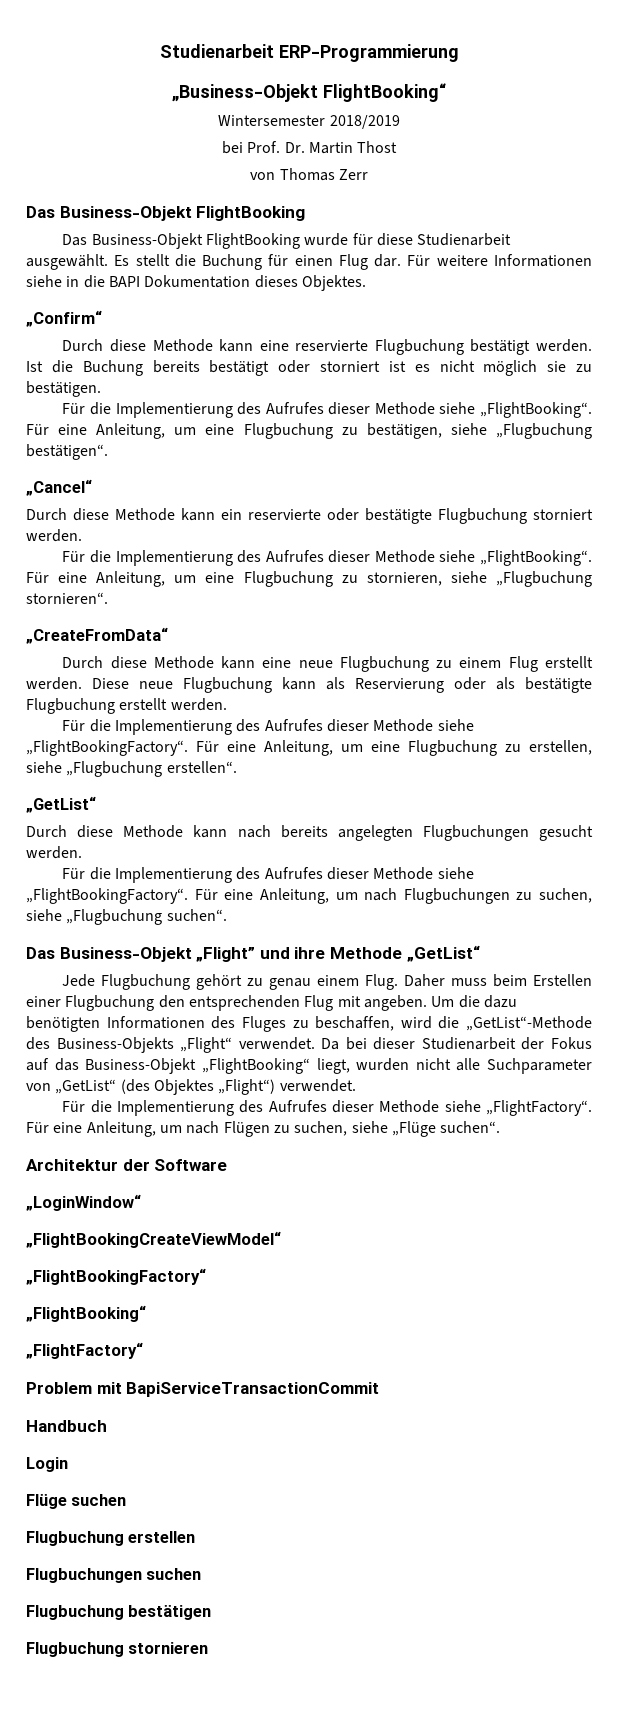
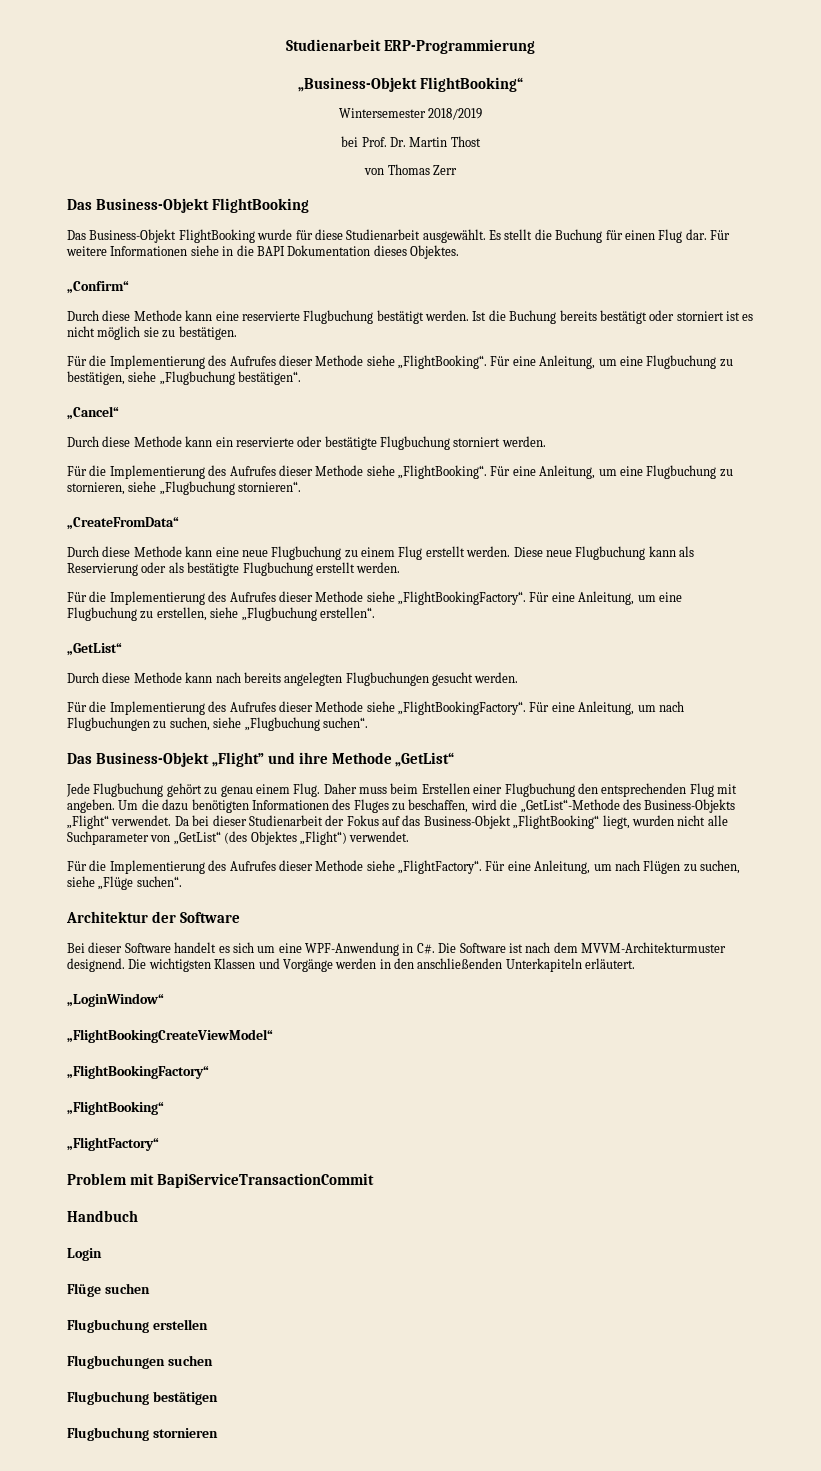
(228, 1165) none -> [67,942,726,956] [67,958,636,972] // Bei dieser Software handelt es sich um eine WPF-Anwendung in C#. Die Software ist nach dem MVVM-Architekturmuster designend. Die wichtigsten Klassen und Vorgänge werden in den anschließenden Unterkapiteln erläutert.

